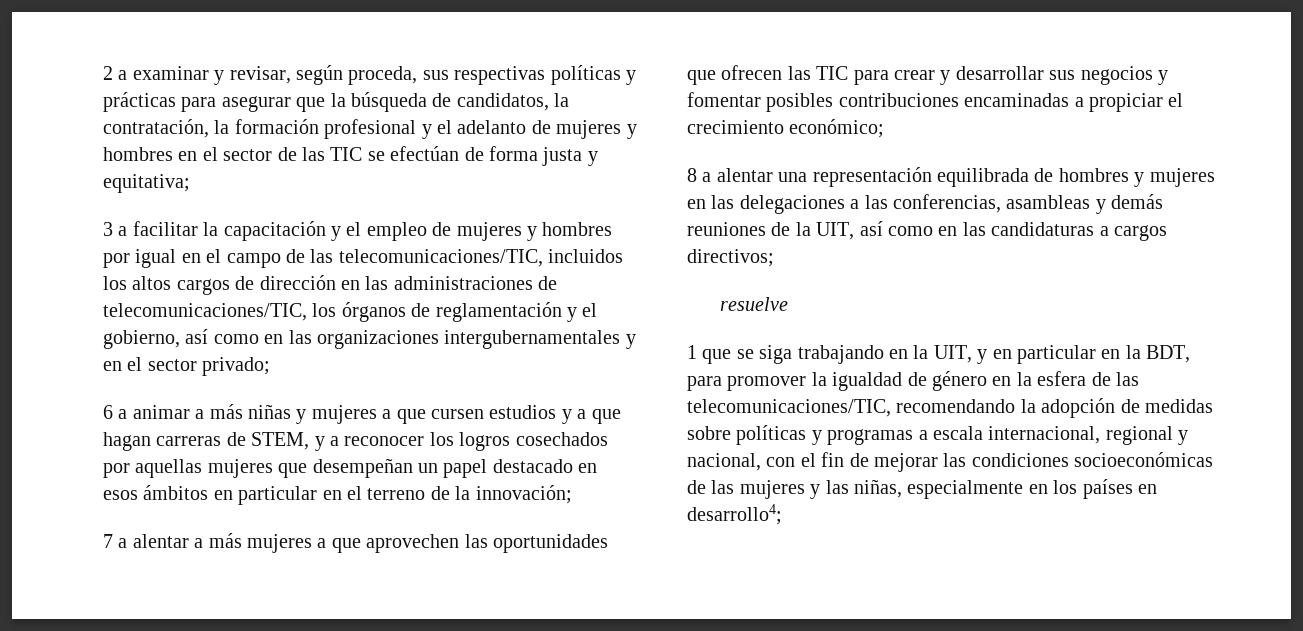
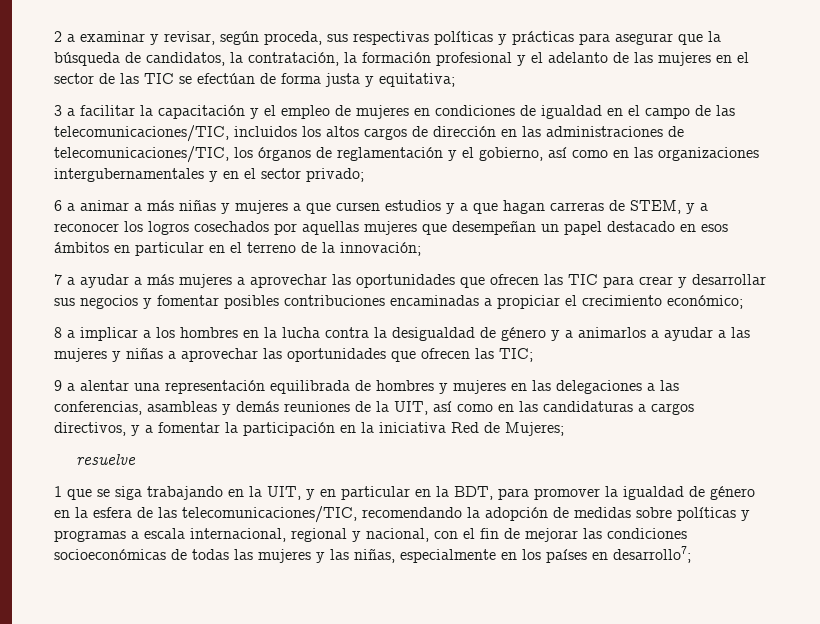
[556,120,637,139] [103,147,173,161] mujeres y hombres -> [634,52,711,66] las mujeres
[527,222,613,241] [103,249,177,268] y hombres por igual -> [414,105,602,119] en condiciones de igualdad
[132,534,189,548] alentar -> [80,274,129,288] ayudar
[331,534,460,553] que aprovechen -> [250,274,327,288] aprovechar
(712, 177) none -> [80,327,750,341] [54,347,533,362] [54,380,75,391] implicar a los hombres en la lucha contra la desigualdad de género y a animarlos a ayudar a las mujeres y niñas a aprovechar las oportunidades que ofrecen las TIC; // 9 a
[687,249,774,267] directivos; -> [54,422,564,436] directivos, y a fomentar la participación en la iniciativa Red de Mujeres;
(706, 487) none -> [192,549,229,560] todas
[687,504,782,525] desarrollo4; -> [613,546,691,563] desarrollo7;

